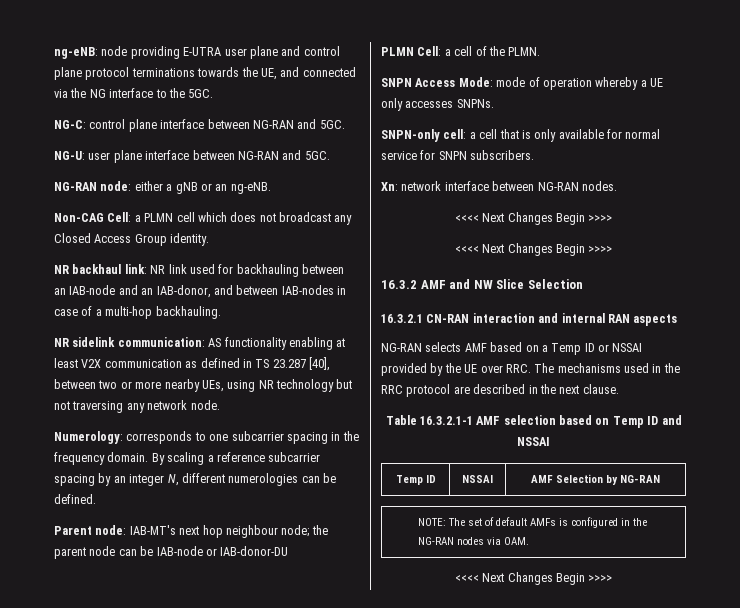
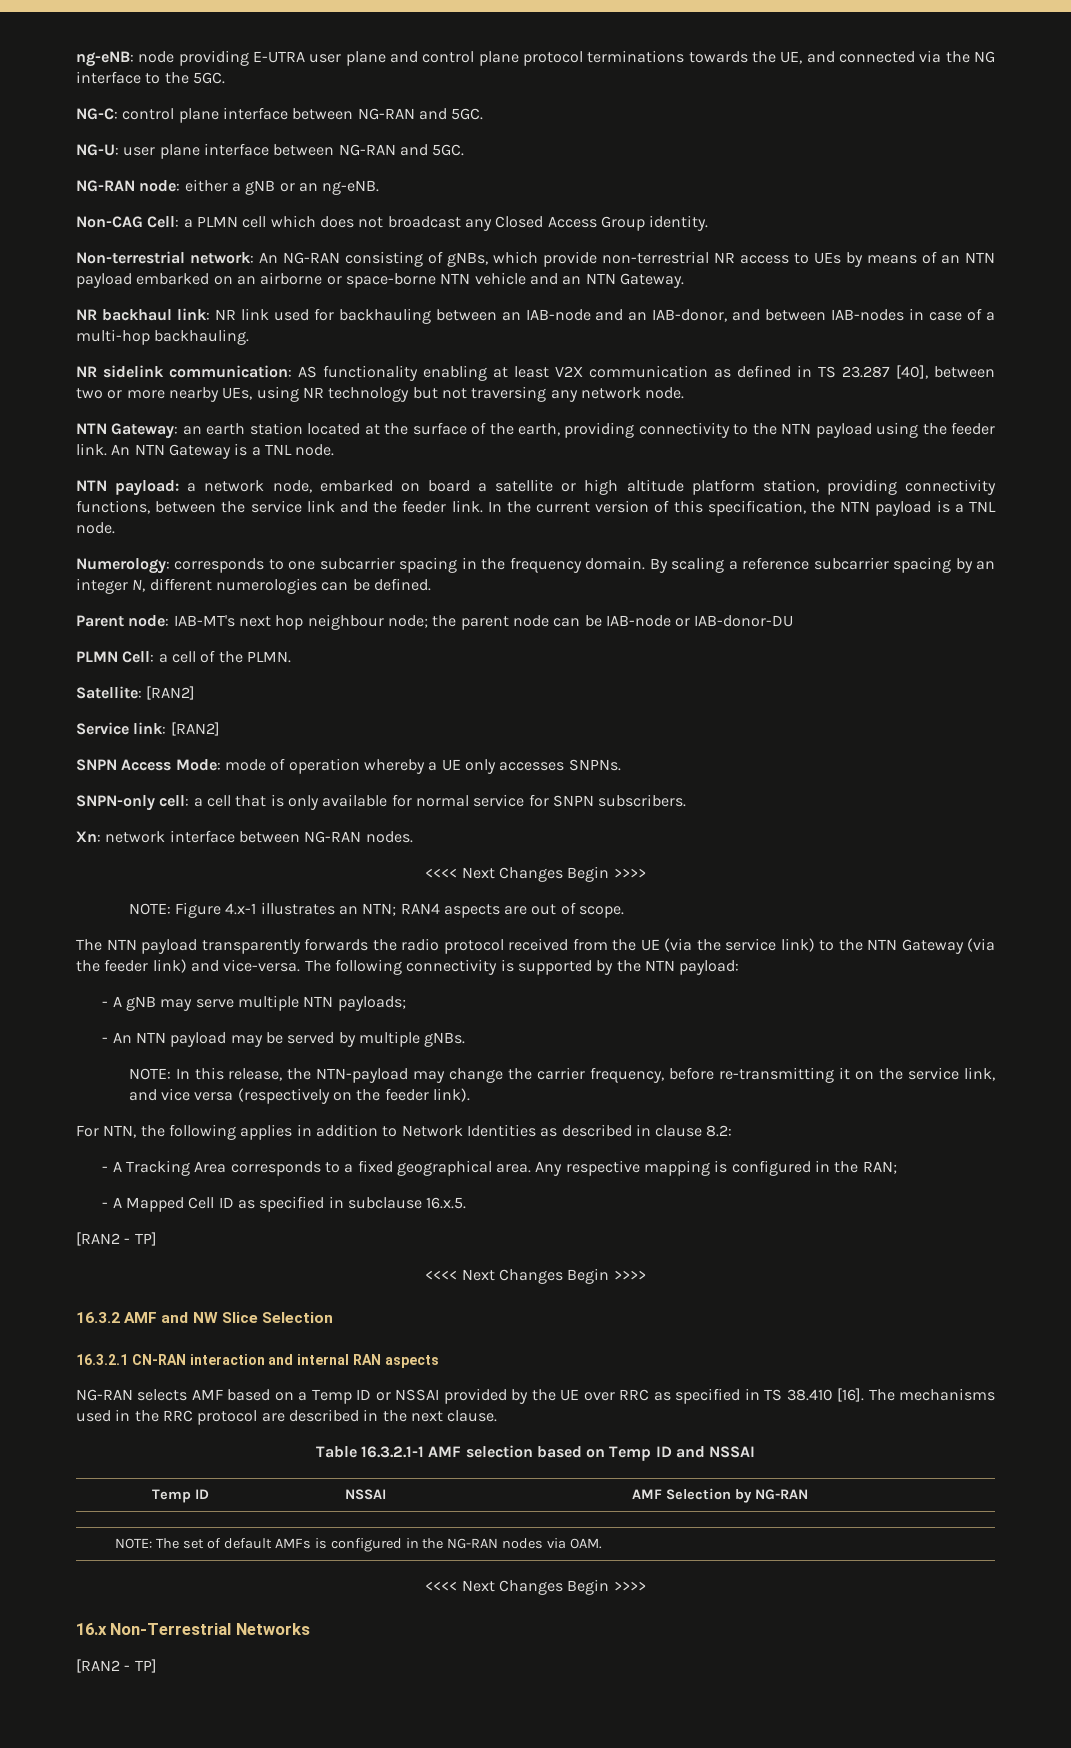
(210, 239) none -> [76,251,995,267] [76,272,684,288] // Non-terrestrial network: An NG-RAN consisting of gNBs, which provide non-terrestrial NR access to UEs by means of an NTN payload embarked on an airborne or space-borne NTN vehicle and an NTN Gateway.
(220, 405) none -> [76,422,996,439] [76,443,335,459] [76,479,996,496] [76,500,996,516] [76,522,115,534] // NTN Gateway: an earth station located at the surface of the earth, providing connectivity to the NTN payload using the feeder link. An NTN Gateway is a TNL node. // NTN payload: a network node, embarked on board a satellite or high altitude platform station, providing connectivity functions, between the service link and the feeder link. In the current version of this specification, the NTN payload is a TNL node.
(541, 51) none -> [76,686,196,700] [76,722,220,736] // Satellite: [RAN2] // Service link: [RAN2]
(613, 218) none -> [128,902,625,918] [76,938,995,954] [76,959,740,975] [102,995,406,1011] [102,1031,466,1047] [128,1067,995,1083] [128,1088,470,1104] [76,1124,733,1140] [102,1160,897,1176] [102,1196,467,1212] [76,1232,157,1246] // NOTE: Figure 4.x-1 illustrates an NTN; RAN4 aspects are out of scope. // The NTN payload transparently forwards the radio protocol received from the UE (via the service link) to the NTN Gateway (via the feeder link) and vice-versa. The following connectivity is supported by the NTN payload: // - A gNB may serve multiple NTN payloads; // - An NTN payload may be served by multiple gNBs. // NOTE: In this release, the NTN-payload may change the carrier frequency, before re-transmitting it on the service link, and vice versa (respectively on the feeder link). // For NTN, the following applies in addition to Network Identities as described in clause 8.2: // - A Tracking Area corresponds to a fixed geographical area. Any respective mapping is configured in the RAN; // - A Mapped Cell ID as specified in subclause 16.x.5. // [RAN2 - TP]
[505,364,531,373] RRC. -> [619,1388,865,1404] RRC as specified in TS 38.410 [16].
(613, 578) none -> [76,1623,310,1635] [76,1659,157,1673] // 16.x Non-Terrestrial Networks // [RAN2 - TP]

